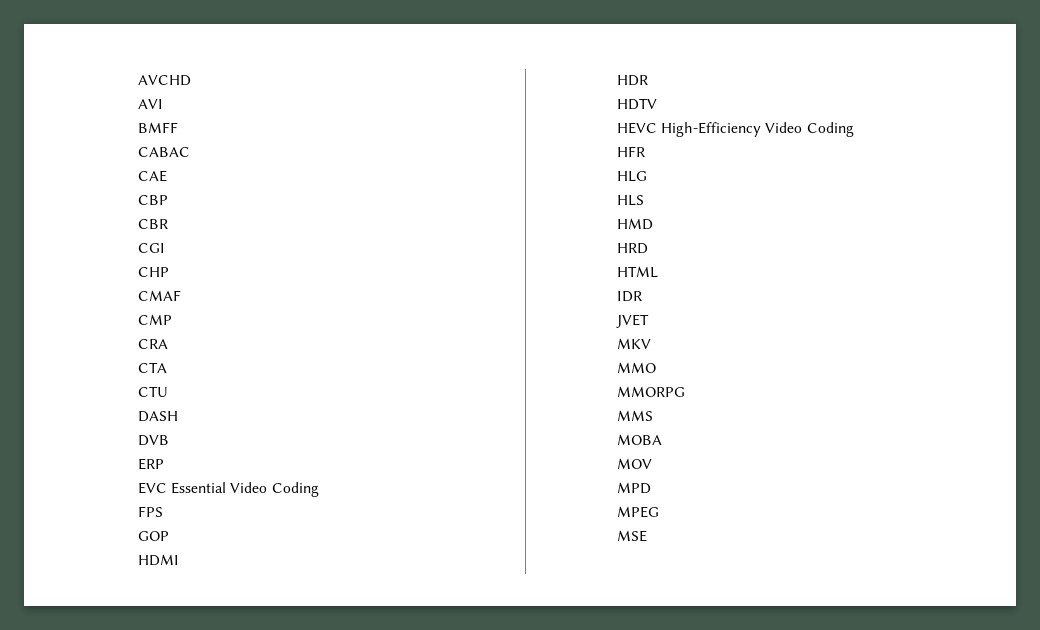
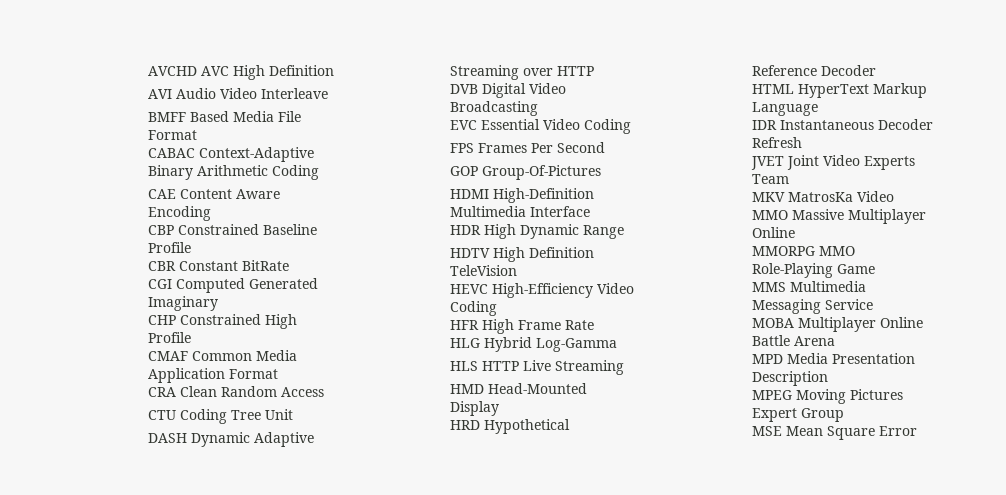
[138,99,164,109] [138,122,179,133] [138,147,191,157] [138,170,168,182] [138,195,169,205] // AVI // BMFF // CABAC // CAE // CBP -> [200,65,334,80] [147,88,328,99] [147,111,301,122] [147,130,197,140] [147,147,314,162] [147,165,319,180] [147,189,280,199] [147,206,211,221] [147,224,317,235] [147,242,191,253] AVC High Definition // AVI Audio Video Interleave // BMFF Based Media File Format // CABAC Context-Adaptive Binary Arithmetic Coding // CAE Content Aware Encoding // CBP Constrained Baseline Profile
(169, 224) none -> [178,260,289,271] Constant BitRate
[138,267,170,277] [138,290,182,301] [138,314,173,325] [138,339,169,349] [138,362,168,373] [138,386,169,397] [138,411,179,422] [138,435,170,446] [138,458,165,470] // CHP // CMAF // CMP // CRA // CTA // CTU // DASH // DVB // ERP -> [175,278,318,293] [147,296,218,311] [147,314,297,329] [147,332,191,343] [147,350,297,361] [147,368,278,383] [147,386,324,397] [147,409,293,424] [147,432,314,447] [449,65,594,80] [449,83,566,98] [449,101,538,116] Computed Generated Imaginary // CHP Constrained High Profile // CMAF Common Media Application Format // CRA Clean Random Access // CTU Coding Tree Unit // DASH Dynamic Adaptive Streaming over HTTP // DVB Digital Video Broadcasting
(164, 511) none -> [477,142,605,153] Frames Per Second
(170, 536) none -> [481,165,601,180] Group-Of-Pictures
[617,75,649,86] [617,98,658,110] // HDR // HDTV -> [492,188,594,203] [449,206,590,217] [449,224,624,239] [449,247,594,262] [449,265,517,276] High-Definition Multimedia Interface // HDR High Dynamic Range // HDTV High Definition TeleVision
(646, 151) none -> [481,319,594,334] High Frame Rate
(648, 176) none -> [483,337,617,352] Hybrid Log-Gamma
(645, 200) none -> [481,360,624,375] HTTP Live Streaming
(654, 224) none -> [487,383,587,394] [449,401,499,416] Head-Mounted Display
[617,266,659,278] [617,291,643,302] [616,314,650,328] // HTML // IDR // JVET -> [483,419,570,434] [751,65,876,76] [751,83,927,98] [751,102,818,116] [751,119,933,130] [751,137,802,148] [750,155,915,170] [751,174,789,184] Hypothetical Reference Decoder // HTML HyperText Markup Language // IDR Instantaneous Decoder Refresh // JVET Joint Video Experts Team
[617,362,657,373] [617,386,686,397] [617,410,654,421] [617,434,663,445] [617,458,653,469] [617,482,652,494] [617,506,660,518] [617,530,648,542] // MMO // MMORPG // MMS // MOBA // MOV // MPD // MPEG // MSE -> [787,191,894,202] [751,209,926,224] [751,227,795,238] [751,246,855,256] [751,263,875,278] [751,281,866,292] [751,299,873,314] [751,317,923,332] [751,335,835,346] [751,353,915,364] [751,371,828,386] [751,389,903,404] [751,408,844,422] [751,426,917,440] MatrosKa Video // MMO Massive Multiplayer Online // MMORPG MMO Role-Playing Game // MMS Multimedia Messaging Service // MOBA Multiplayer Online Battle Arena // MPD Media Presentation Description // MPEG Moving Pictures Expert Group // MSE Mean Square Error

